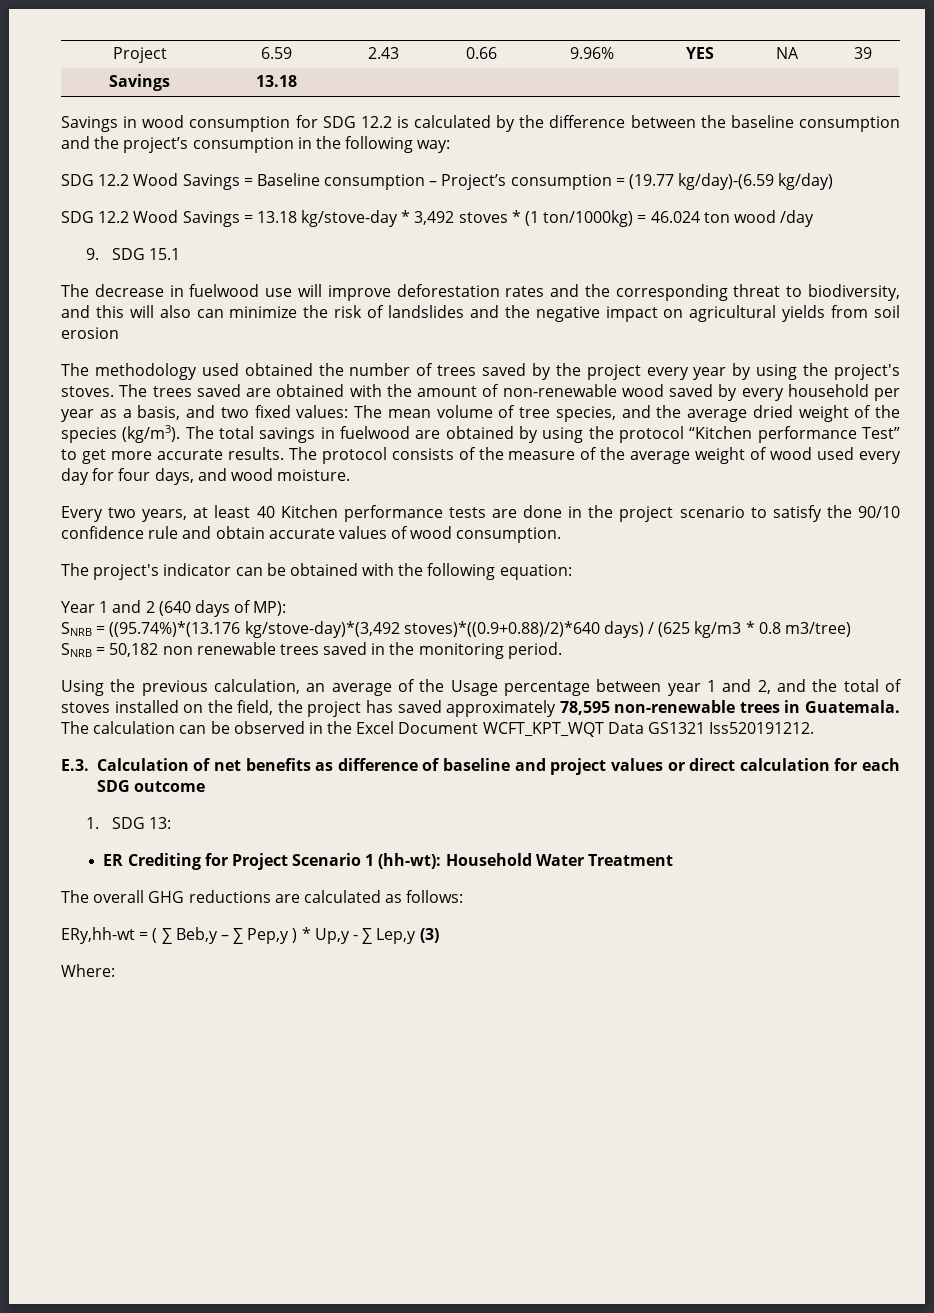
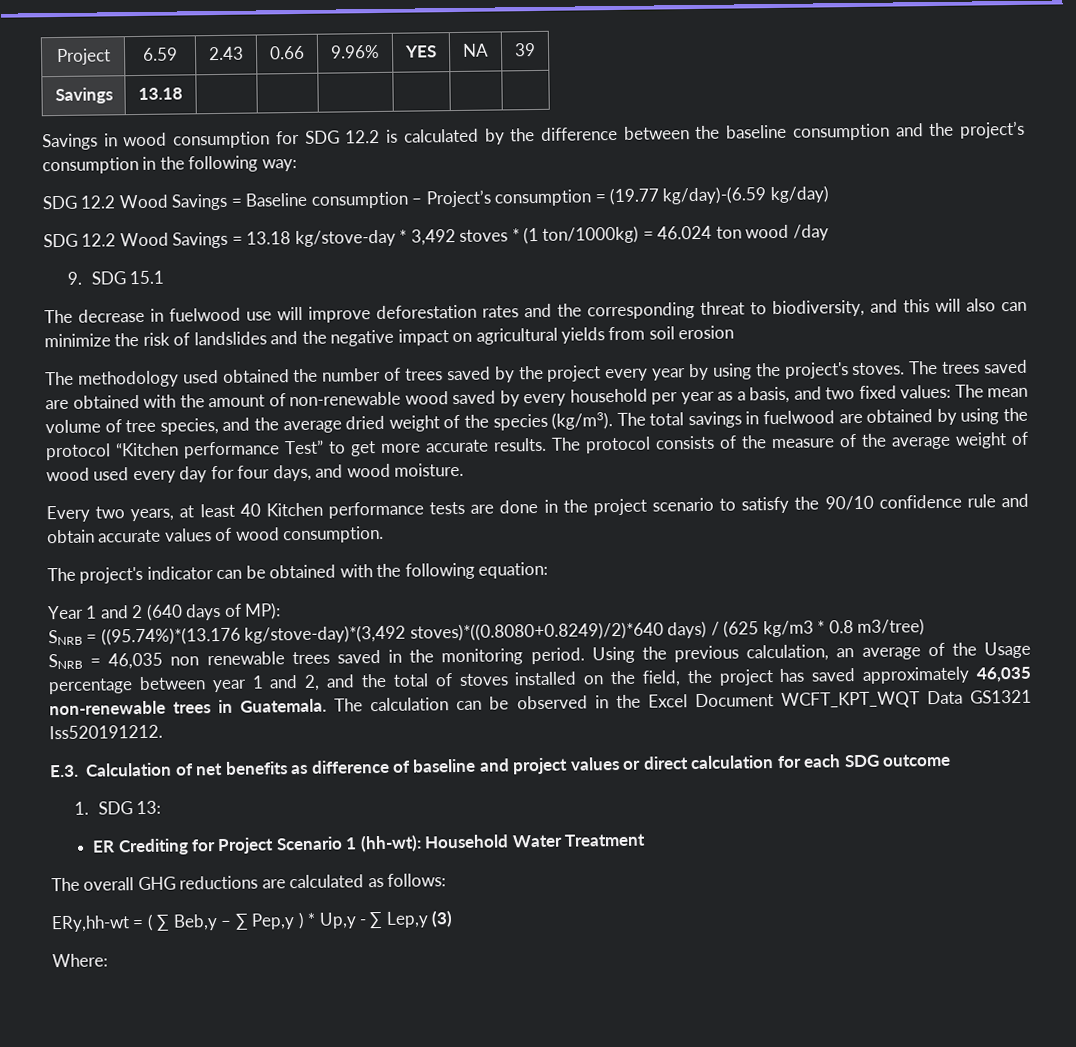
[403,621,600,637] stoves)*((0.9+0.88)/2)*640 -> [409,621,664,642] stoves)*((0.8080+0.8249)/2)*640
[109,643,159,657] 50,182 -> [108,652,164,670] 46,035
(562, 650) // -> (585, 656) none
[559,701,610,715] 78,595 -> [976,666,1033,683] 46,035

